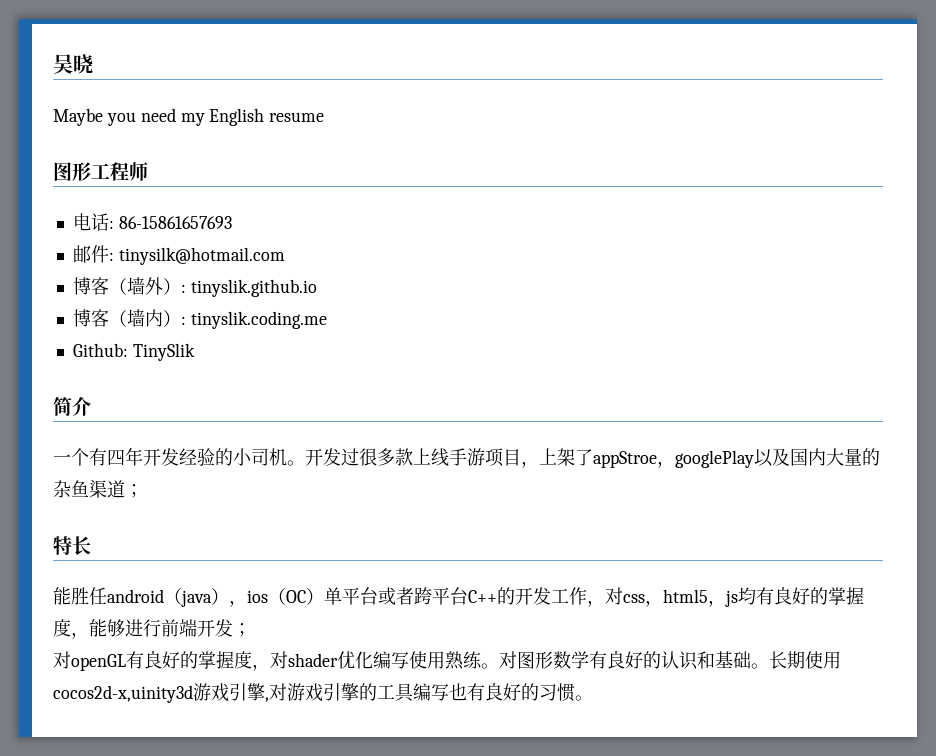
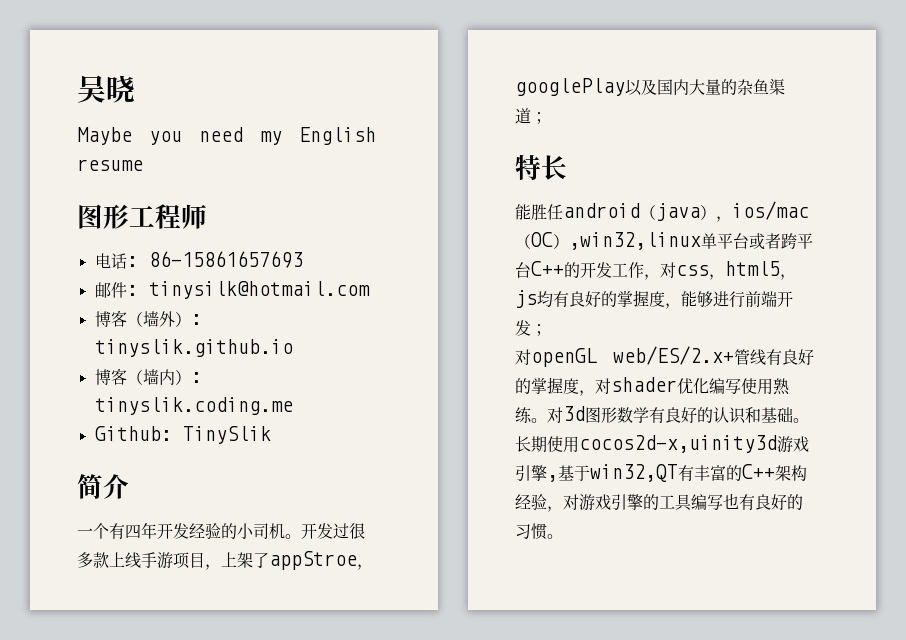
[247,590,268,603] ios -> [732,201,809,220] ios/mac
(324, 596) none -> [569,232,701,250] ,win32,linux
(126, 662) none -> [613,346,766,365] web/ES/2.x+管线
(517, 660) none -> [563,406,585,421] 3d
(269, 699) none -> [558,464,807,482] [515,494,563,512] 基于win32,QT有丰富的C++架构经验，

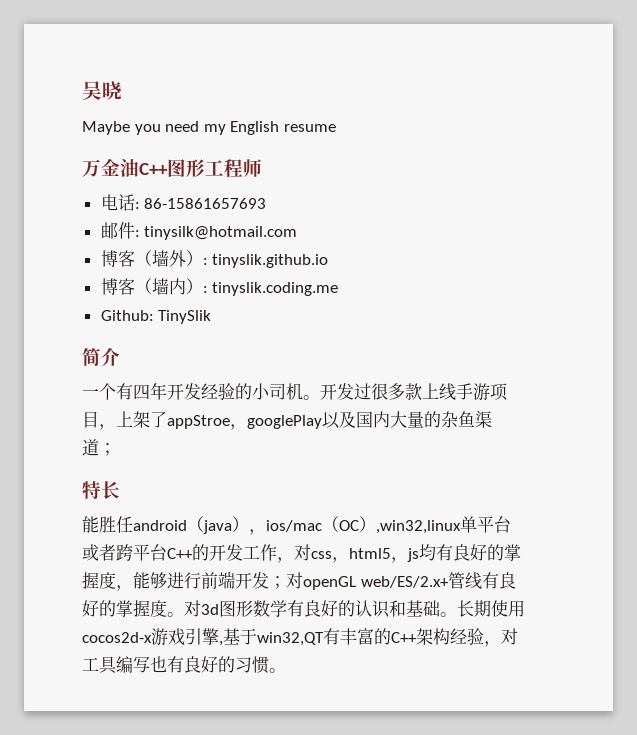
(143, 165) none -> [82,159,168,177] 万金油C++
(547, 330) // -> (286, 582) none
[579,377,790,396] [515,407,532,423] ，对shader优化编写使用熟练 -> (167, 608) none
[579,435,777,453] cocos2d-x,uinity3d -> [82,632,152,643] cocos2d-x
[579,494,659,511] 游戏引擎的 -> (518, 636) none

